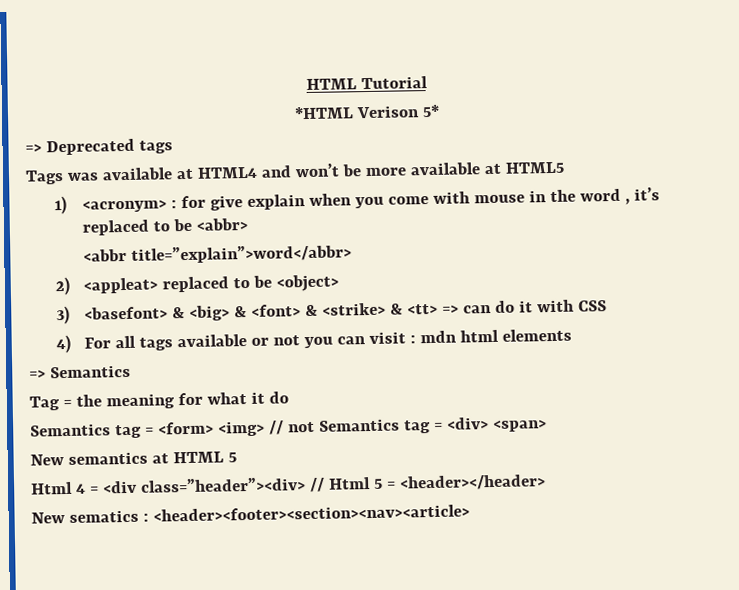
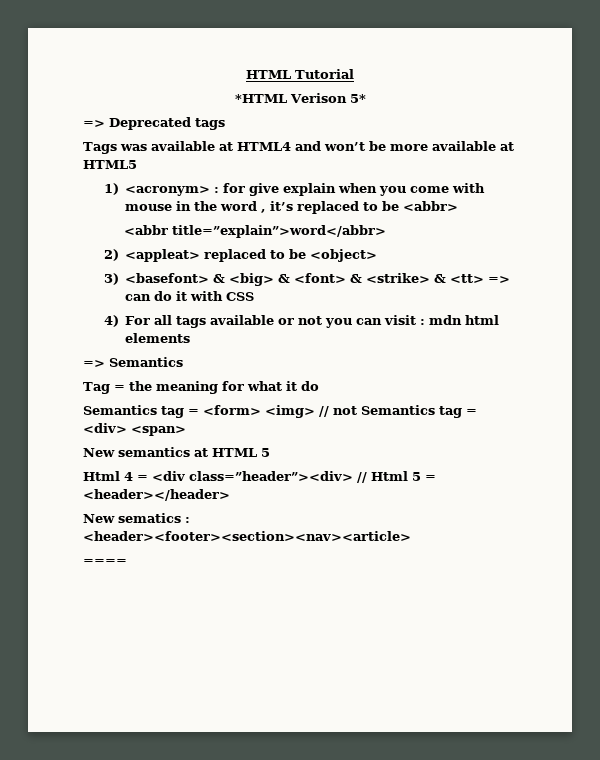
(470, 513) none -> [83,559,127,565] // ====

